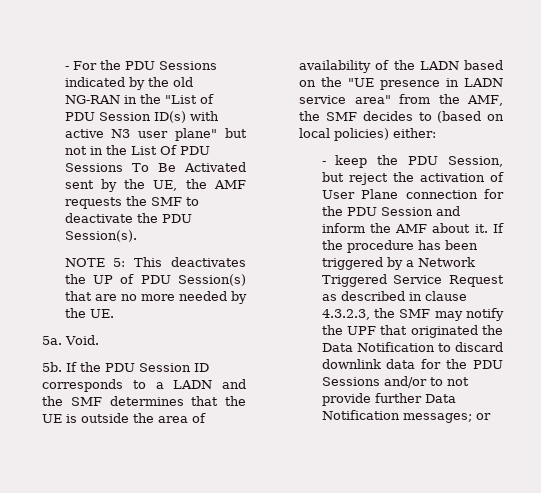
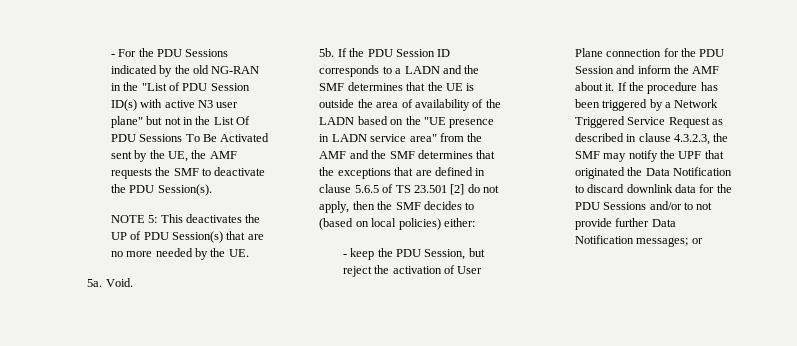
[467,95,504,106] AMF, -> [319,150,496,159] [319,167,486,179] [319,184,500,195] [319,201,375,213] AMF and the SMF determines that the exceptions that are defined in clause 5.6.5 of TS 23.501 [2] do not apply, then

